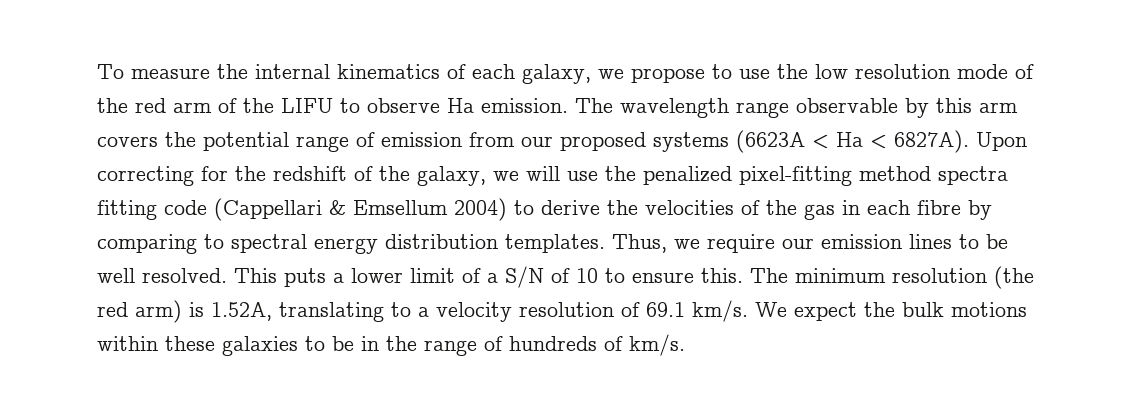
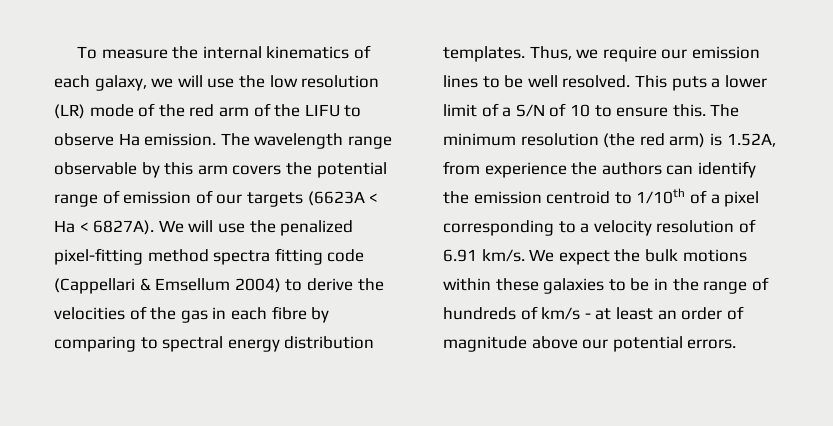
[631,64,732,83] propose to -> [177,75,203,87] will
(950, 71) none -> [54,104,85,119] (LR)
[469,132,729,152] from our proposed systems -> [195,190,303,207] of our targets
[976,132,1027,151] [97,166,519,186] Upon correcting for the redshift of the galaxy, we -> [158,220,184,233] We
[279,302,384,322] translating -> [443,161,756,178] [443,188,760,207] [443,220,554,236] from experience the authors can identify the emission centroid to 1/10th of a pixel corresponding
[646,302,685,317] 69.1 -> [443,249,477,262] 6.91
[629,334,685,356] km/s. -> [541,306,744,320] [443,336,737,352] km/s - at least an order of magnitude above our potential errors.

